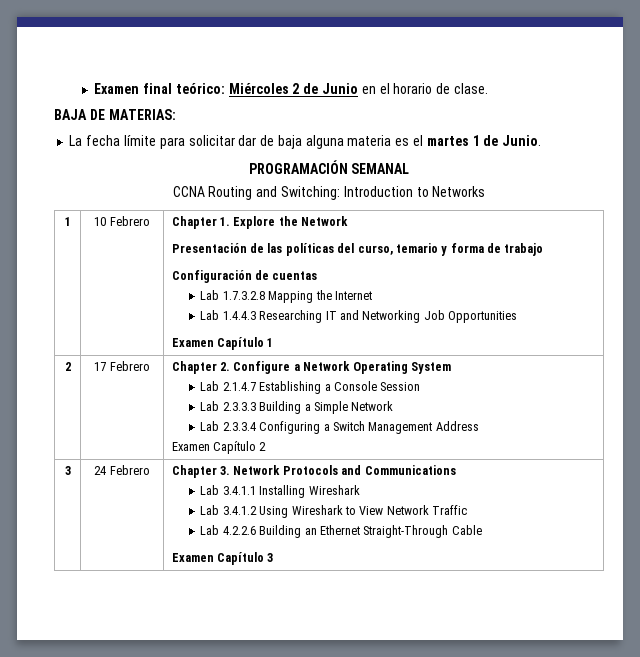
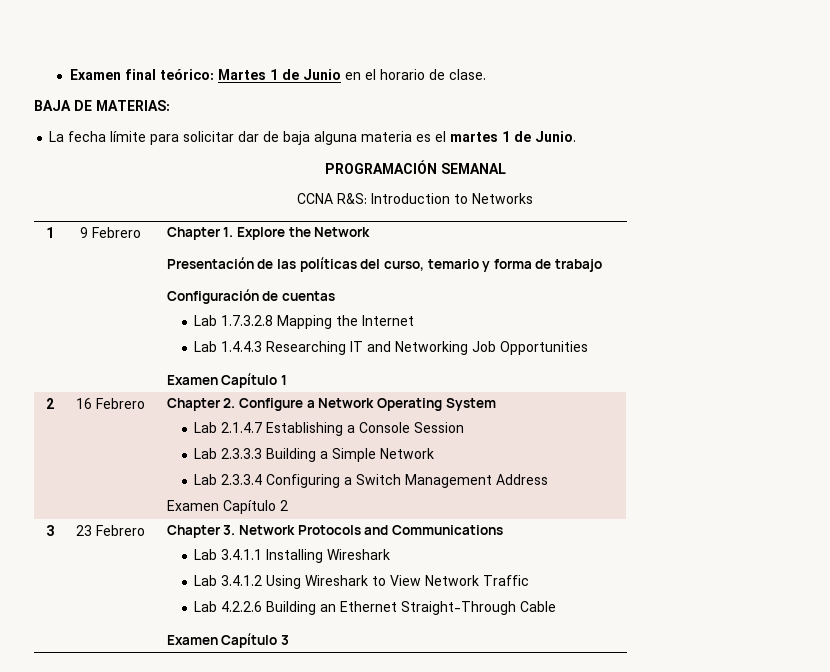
[228,83,300,94] Miércoles 2 -> [217,69,278,80] Martes 1
[208,186,340,200] Routing and Switching: -> [337,193,367,204] R&S:
[94,217,107,226] 10 -> [80,227,88,238] 9
[94,362,107,371] 17 -> [76,398,92,409] 16
[94,466,107,475] 24 -> [76,525,92,536] 23

